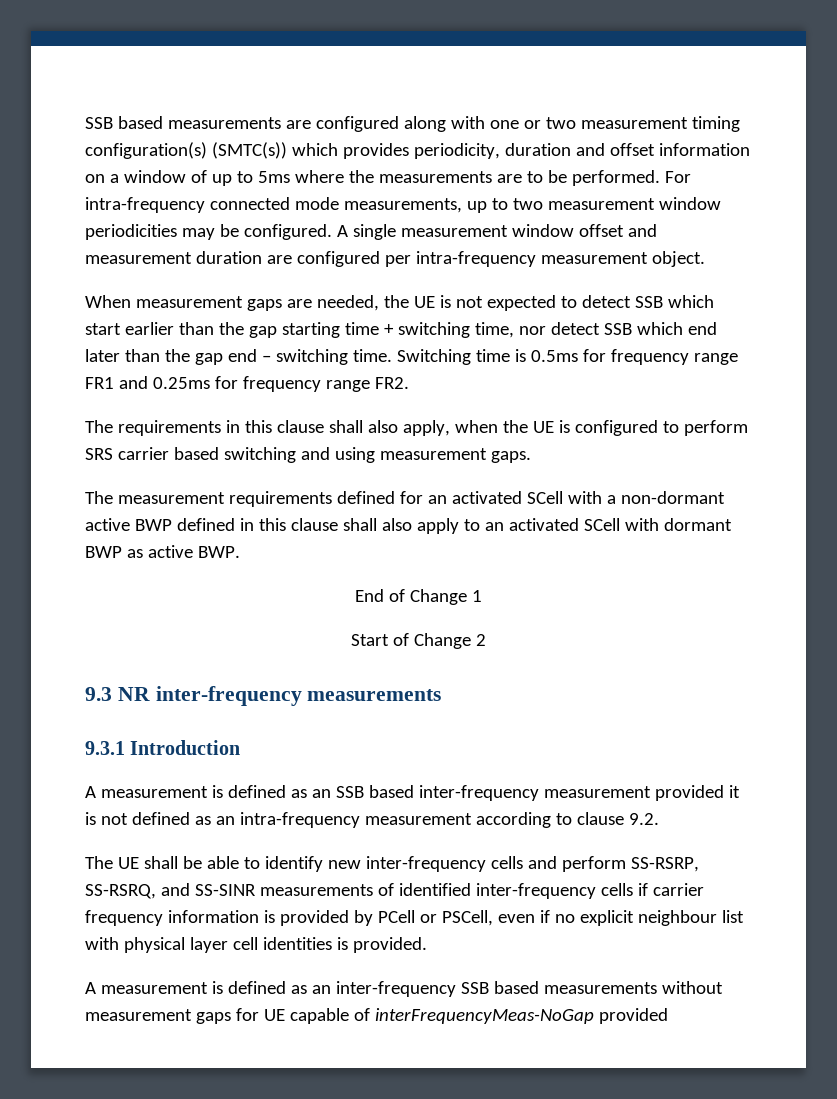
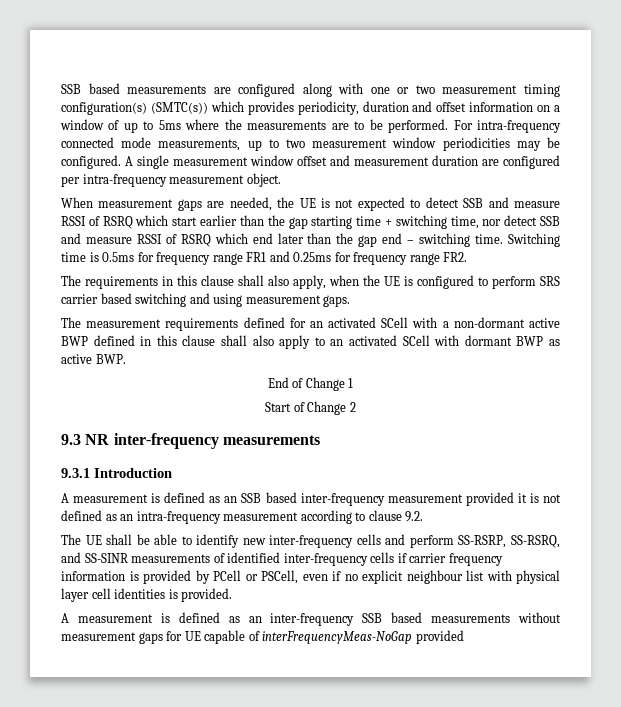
(663, 302) none -> [488,197,560,208] [61,216,133,229] and measure RSSI of RSRQ
(632, 329) none -> [61,233,211,247] and measure RSSI of RSRQ

